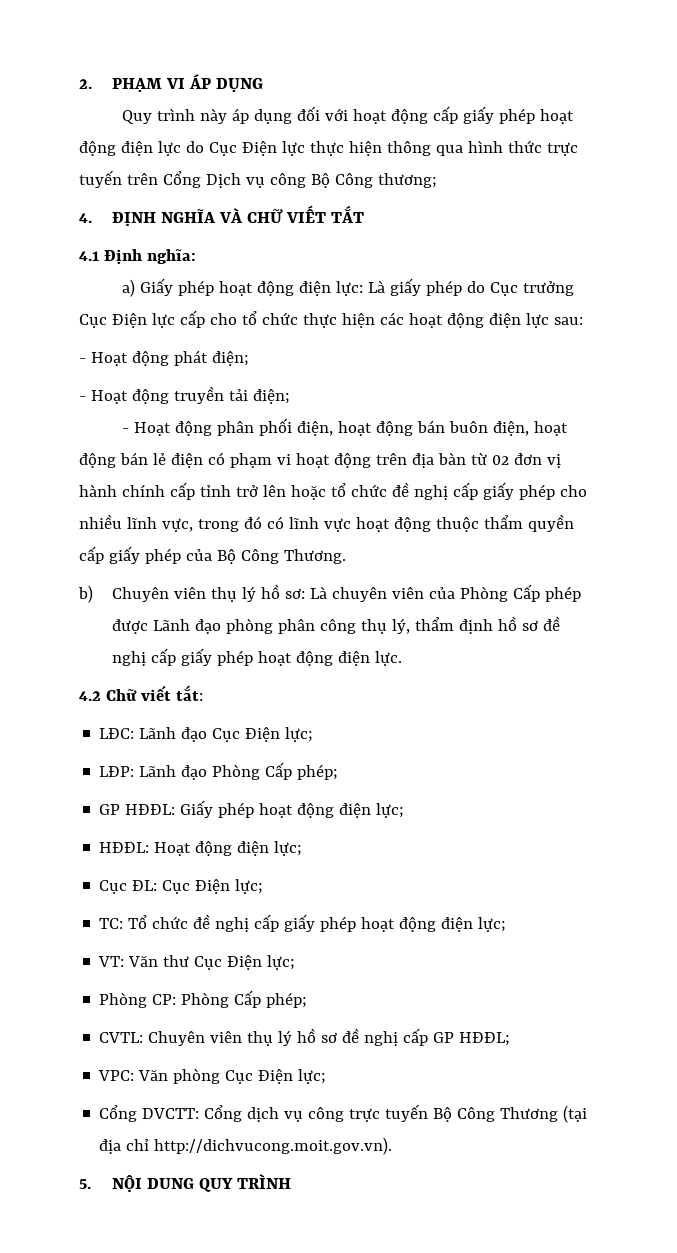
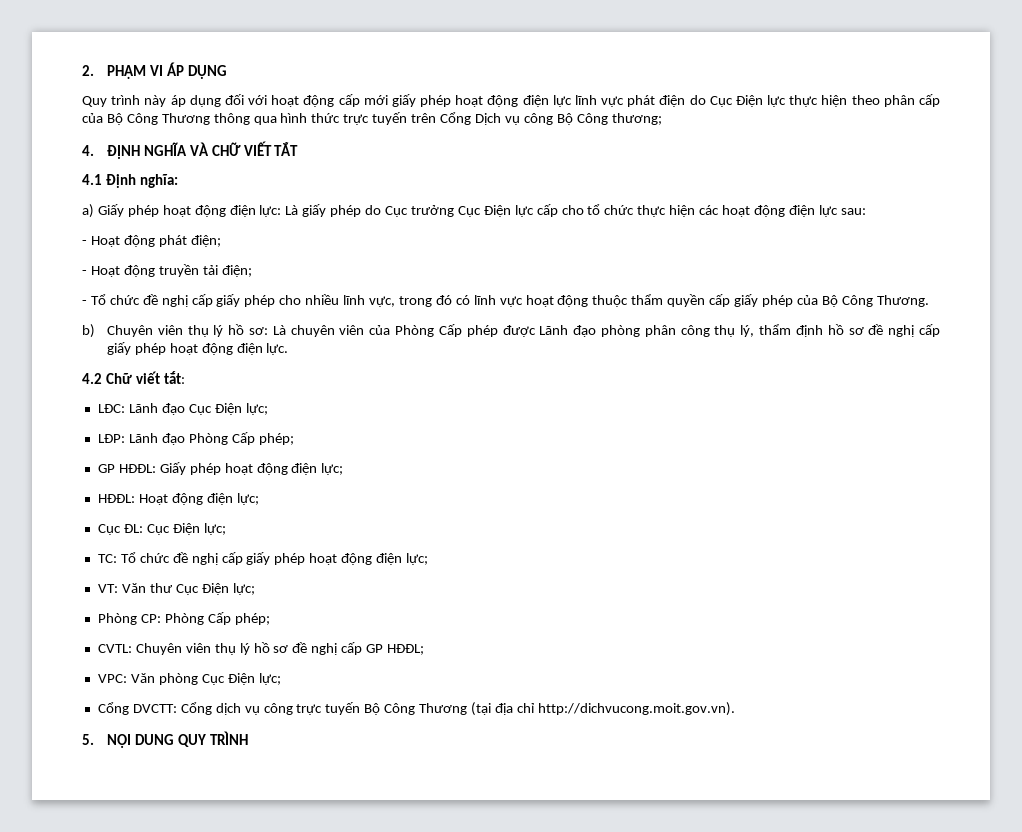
(459, 115) none -> [363,95,388,105] mới
(181, 148) none -> [574,95,686,107] lĩnh vực phát điện
(382, 148) none -> [851,94,941,107] [82,113,210,125] theo phân cấp của Bộ Công Thương
[134,418,569,436] [79,452,561,468] [79,482,346,500] Hoạt động phân phối điện, hoạt động bán buôn điện, hoạt động bán lẻ điện có phạm vi hoạt động trên địa bàn từ 02 đơn vị hành chính cấp tỉnh trở lên hoặc tổ -> [90,294,106,305] Tổ

